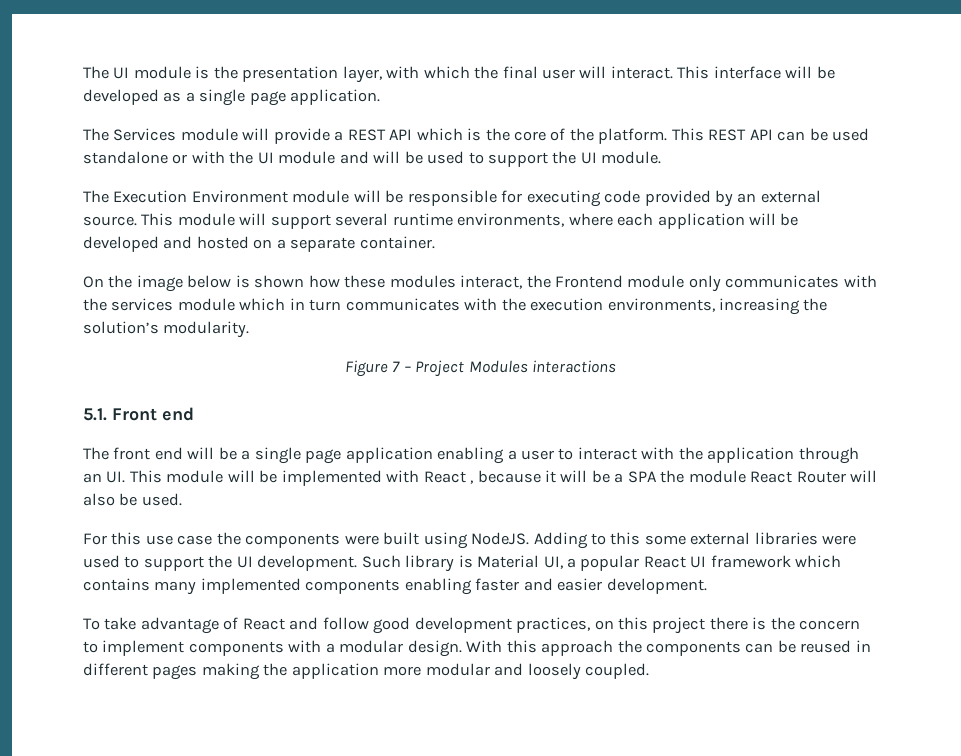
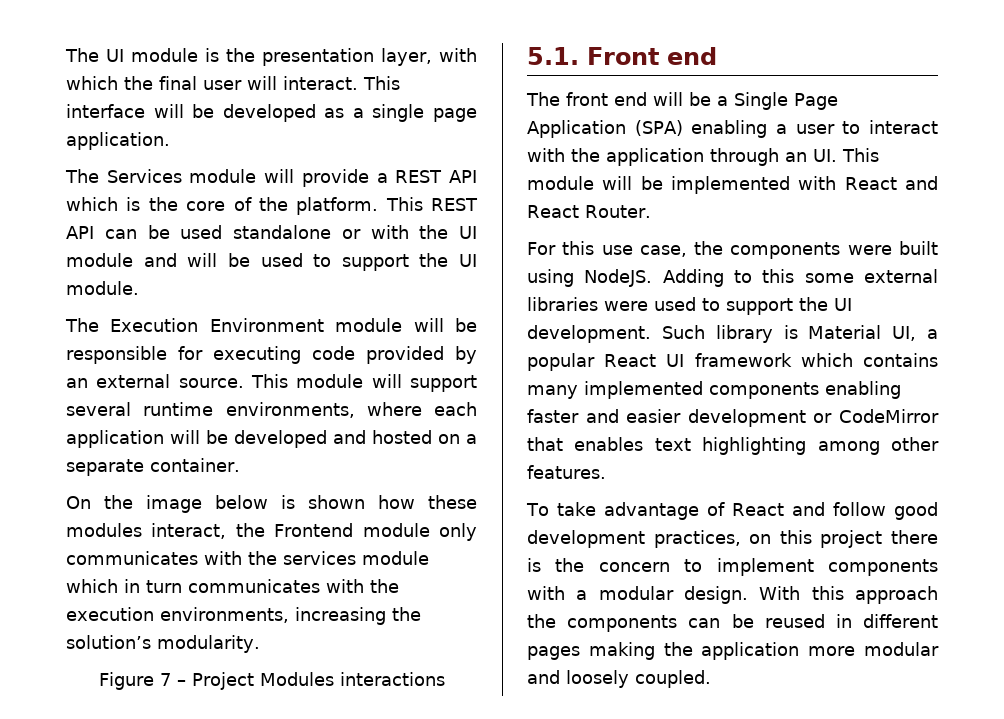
[254,447,433,464] single page application -> [734,92,838,110] [527,120,683,138] Single Page Application (SPA)
[470,470,878,484] [83,493,182,506] , because it will be a SPA the module React Router will also be used. -> [905,176,938,190] [527,205,651,218] and React Router.
[177,535,213,545] case -> [639,245,687,257] case,
[606,578,707,594] development. -> [687,409,939,427] [527,437,939,455] [527,465,606,479] development or CodeMirror that enables text highlighting among other features.

